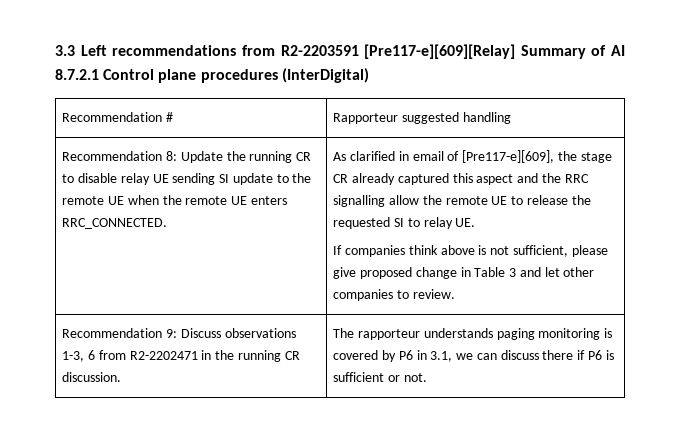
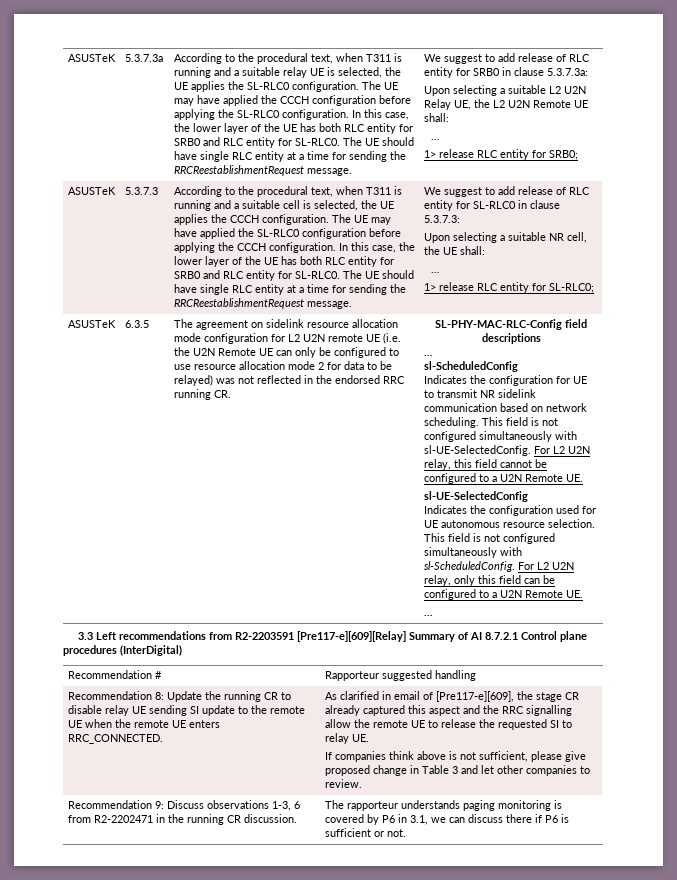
(55, 50) none -> [67,54,116,62] [124,54,163,62] [173,53,402,64] [173,67,401,78] [173,81,398,92] [173,95,411,106] [173,109,409,120] [173,123,413,134] [173,137,414,148] [173,151,406,162] [173,165,352,176] [423,53,590,64] [423,67,588,78] [423,85,586,96] [423,99,588,110] [423,113,449,122] [431,139,440,140] [423,149,578,160] [67,187,116,195] [124,187,158,195] [173,186,402,197] [173,200,394,211] [173,214,391,225] [173,228,401,239] [173,242,415,253] [173,256,394,267] [173,270,414,281] [173,284,406,295] [173,298,352,309] [423,186,590,197] [423,200,560,211] [423,215,460,223] [423,232,587,243] [423,246,485,255] [431,272,440,273] [423,282,594,293] [67,320,116,328] [124,320,149,328] [173,319,398,330] [173,333,401,344] [173,347,399,358] [173,361,392,370] [173,375,405,386] [173,389,231,400] [435,319,587,330] [481,333,541,344] [423,355,433,356] [423,361,518,372] [423,375,587,386] [423,389,536,398] [423,403,587,412] [423,417,558,428] [423,431,577,442] [423,445,590,456] [423,459,547,470] [423,473,583,484] [423,491,528,502] [423,505,596,516] [423,519,595,528] [423,533,555,544] [423,547,522,558] [423,561,574,572] [423,575,555,586] [423,589,583,600] [423,615,433,616] ASUSTeK | 5.3.7.3a | According to the procedural text, when T311 is running and a suitable relay UE is selected, the UE applies the SL-RLC0 configuration. The UE may have applied the CCCH configuration before applying the SL-RLC0 configuration. In this case, the lower layer of the UE has both RLC entity for SRB0 and RLC entity for SL-RLC0. The UE should have single RLC entity at a time for sending the RRCReestablishmentRequest message. | We suggest to add release of RLC entity for SRB0 in clause 5.3.7.3a: // Upon selecting a suitable L2 U2N Relay UE, the L2 U2N Remote UE shall: // … // 1> release RLC entity for SRB0; // ASUSTeK | 5.3.7.3 | According to the procedural text, when T311 is running and a suitable cell is selected, the UE applies the CCCH configuration. The UE may have applied the SL-RLC0 configuration before applying the CCCH configuration. In this case, the lower layer of the UE has both RLC entity for SRB0 and RLC entity for SL-RLC0. The UE should have single RLC entity at a time for sending the RRCReestablishmentRequest message. | We suggest to add release of RLC entity for SL-RLC0 in clause 5.3.7.3: // Upon selecting a suitable NR cell, the UE shall: // … // 1> release RLC entity for SL-RLC0; // ASUSTeK | 6.3.5 | The agreement on sidelink resource allocation mode configuration for L2 U2N remote UE (i.e. the U2N Remote UE can only be configured to use resource allocation mode 2 for data to be relayed) was not reflected in the endorsed RRC running CR. | SL-PHY-MAC-RLC-Config field descriptions // … // sl-ScheduledConfig // Indicates the configuration for UE to transmit NR sidelink communication based on network scheduling. This field is not configured simultaneously with sl-UE-SelectedConfig. For L2 U2N relay, this field cannot be configured to a U2N Remote UE. // sl-UE-SelectedConfig // Indicates the configuration used for UE autonomous resource selection. This field is not configured simultaneously with sl-ScheduledConfig. For L2 U2N relay, only this field can be configured to a U2N Remote UE. // … //

